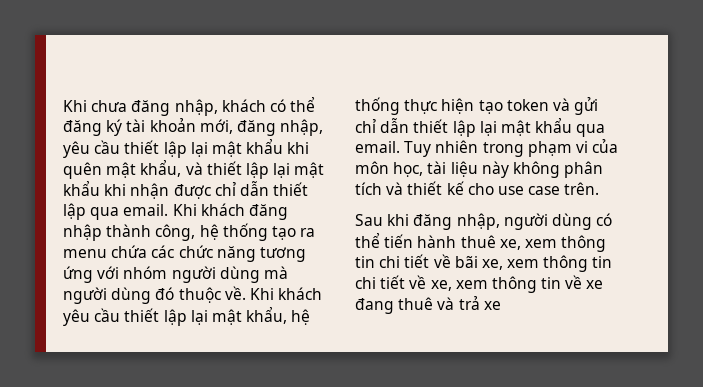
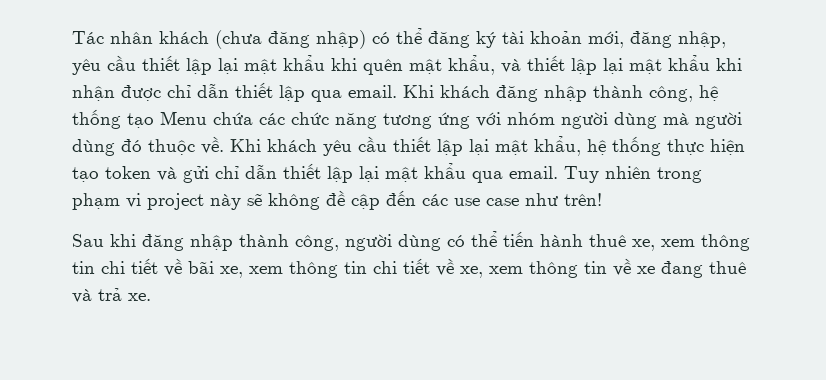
[63,99,266,116] Khi chưa đăng nhập, khách -> [72,30,366,49] Tác nhân khách (chưa đăng nhập)
[300,228,316,237] [63,249,107,258] ra menu -> [160,111,207,125] Menu
[592,139,619,153] [355,161,604,178] [355,181,600,195] của môn học, tài liệu này không phân tích và thiết kế cho use case trên. -> [147,190,602,210] project này sẽ không đề cập đến các use case như trên!
[456,213,500,230] nhập, -> [190,234,339,251] nhập thành công,
[483,301,501,310] xe -> [128,293,151,301] xe.

